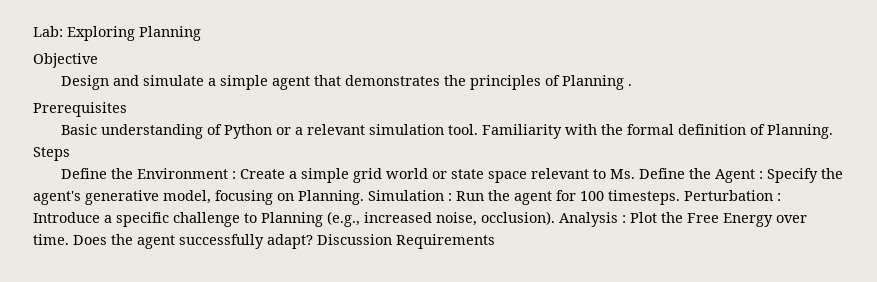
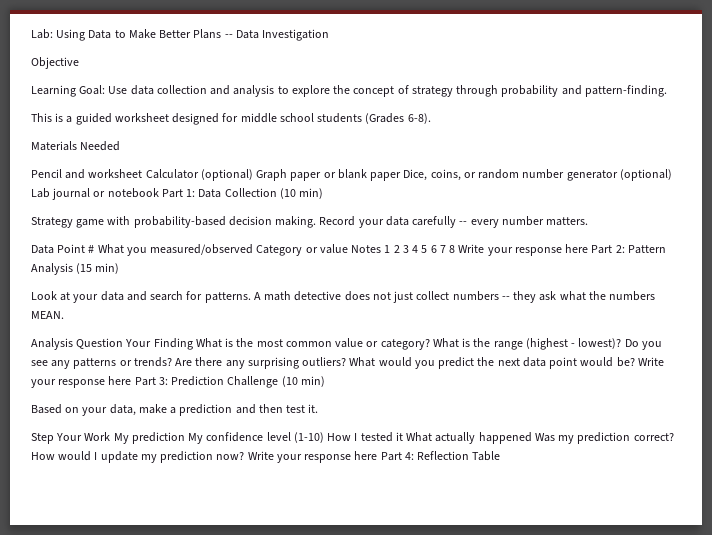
[67,26,201,41] [33,53,98,68] [60,75,632,90] [33,102,127,117] [60,124,833,139] [33,147,70,161] [60,168,843,183] [33,190,781,205] [33,211,807,227] [33,234,495,249] Exploring Planning // Objective // Design and simulate a simple agent that demonstrates the principles of Planning . // Prerequisites // Basic understanding of Python or a relevant simulation tool. Familiarity with the formal definition of Planning. Steps // Define the Environment : Create a simple grid world or state space relevant to Ms. Define the Agent : Specify the agent's generative model, focusing on Planning. Simulation : Run the agent for 100 timesteps. Perturbation : Introduce a specific challenge to Planning (e.g., increased noise, occlusion). Analysis : Plot the Free Energy over time. Does the agent successfully adapt? Discussion Requirements -> [56,29,330,41] [31,57,79,69] [31,85,667,97] [31,113,431,125] [31,141,121,151] [31,169,672,181] [31,188,324,200] [31,216,589,228] [31,244,666,256] [31,263,120,275] [31,291,656,303] [31,311,64,319] [31,338,662,350] [31,357,664,369] [31,376,325,388] [31,404,319,416] [31,432,674,444] [31,451,501,463] Using Data to Make Better Plans -- Data Investigation // Objective // Learning Goal: Use data collection and analysis to explore the concept of strategy through probability and pattern-finding. // This is a guided worksheet designed for middle school students (Grades 6-8). // Materials Needed // Pencil and worksheet Calculator (optional) Graph paper or blank paper Dice, coins, or random number generator (optional) Lab journal or notebook Part 1: Data Collection (10 min) // Strategy game with probability-based decision making. Record your data carefully -- every number matters. // Data Point # What you measured/observed Category or value Notes 1 2 3 4 5 6 7 8 Write your response here Part 2: Pattern Analysis (15 min) // Look at your data and search for patterns. A math detective does not just collect numbers -- they ask what the numbers MEAN. // Analysis Question Your Finding What is the most common value or category? What is the range (highest - lowest)? Do you see any patterns or trends? Are there any surprising outliers? What would you predict the next data point would be? Write your response here Part 3: Prediction Challenge (10 min) // Based on your data, make a prediction and then test it. // Step Your Work My prediction My confidence level (1-10) How I tested it What actually happened Was my prediction correct? How would I update my prediction now? Write your response here Part 4: Reflection Table

